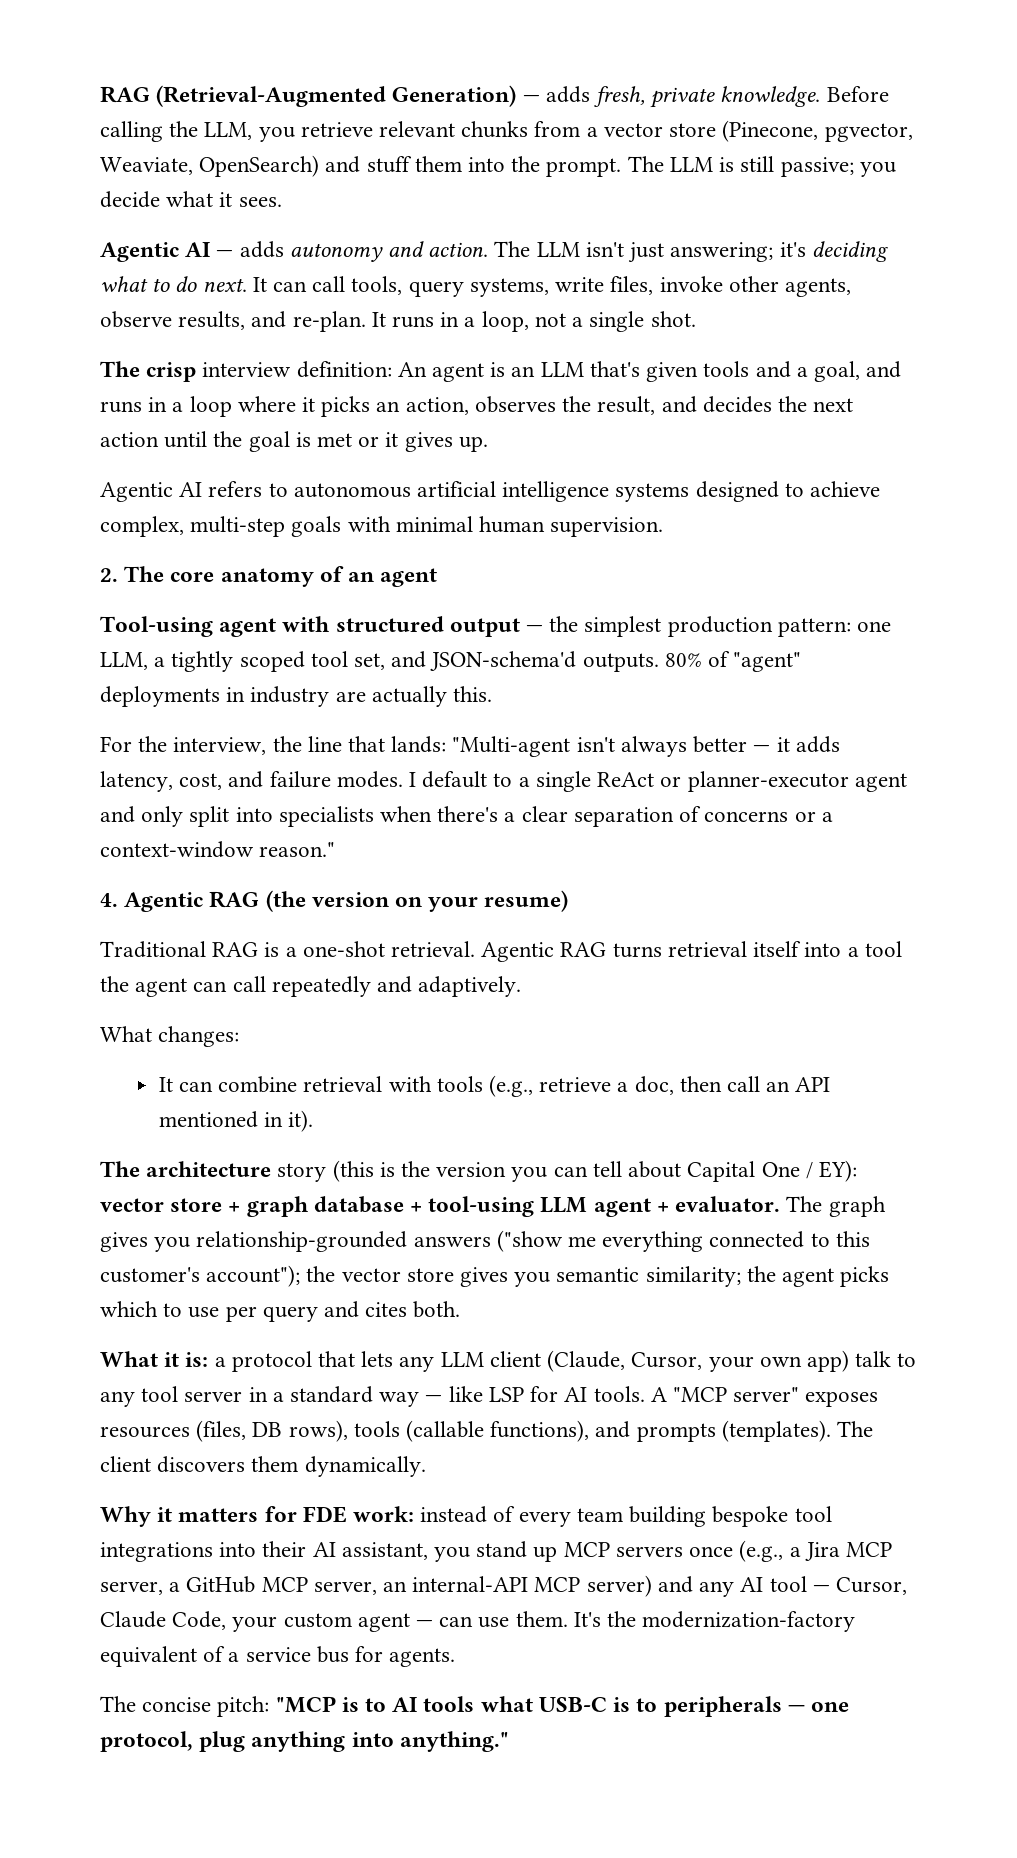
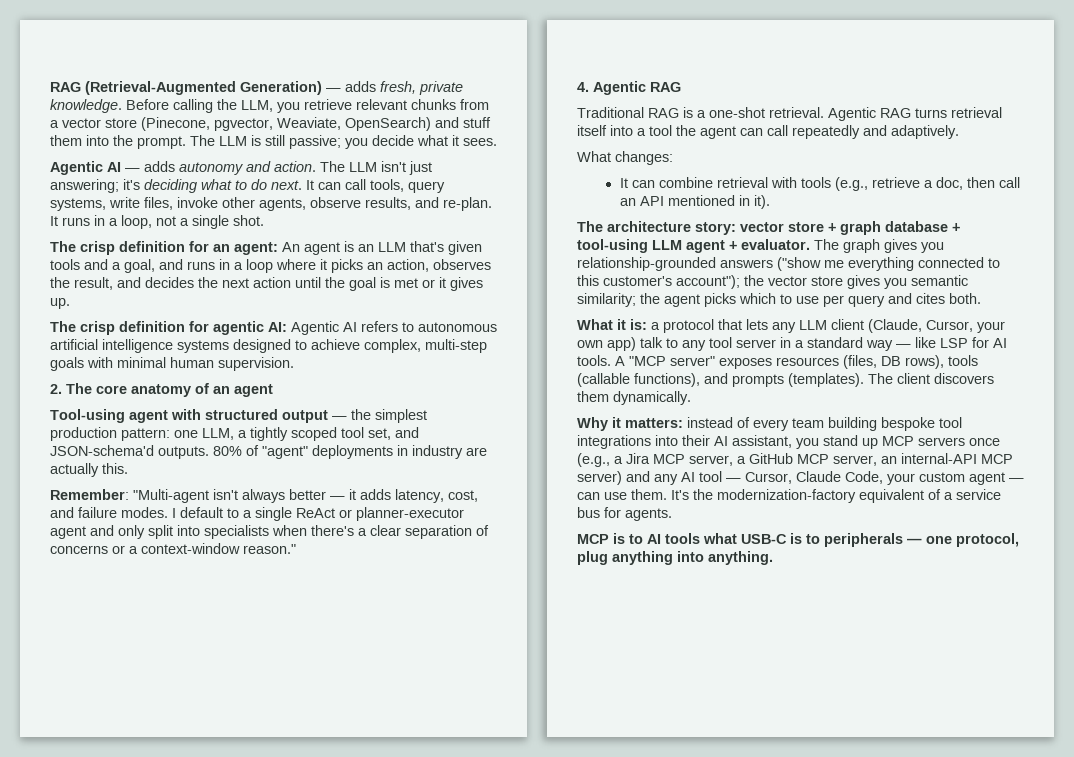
[202,361,392,378] interview definition: -> [119,241,278,255] definition for an agent:
(488, 444) none -> [50,321,287,335] The crisp definition for agentic AI:
[100,736,447,755] For the interview, the line that lands: -> [50,489,129,500] Remember:
[265,890,569,912] (the version on your resume) -> (681, 87) none
[277,1160,857,1182] story (this is the version you can tell about Capital One / EY): -> [695,222,736,235] story:
[178,1506,415,1523] matters for FDE work: -> [625,418,683,428] matters:
[100,1696,336,1717] The concise pitch: "MCP -> [577,534,609,544] MCP
[399,1731,509,1752] anything." -> [708,551,773,565] anything.

